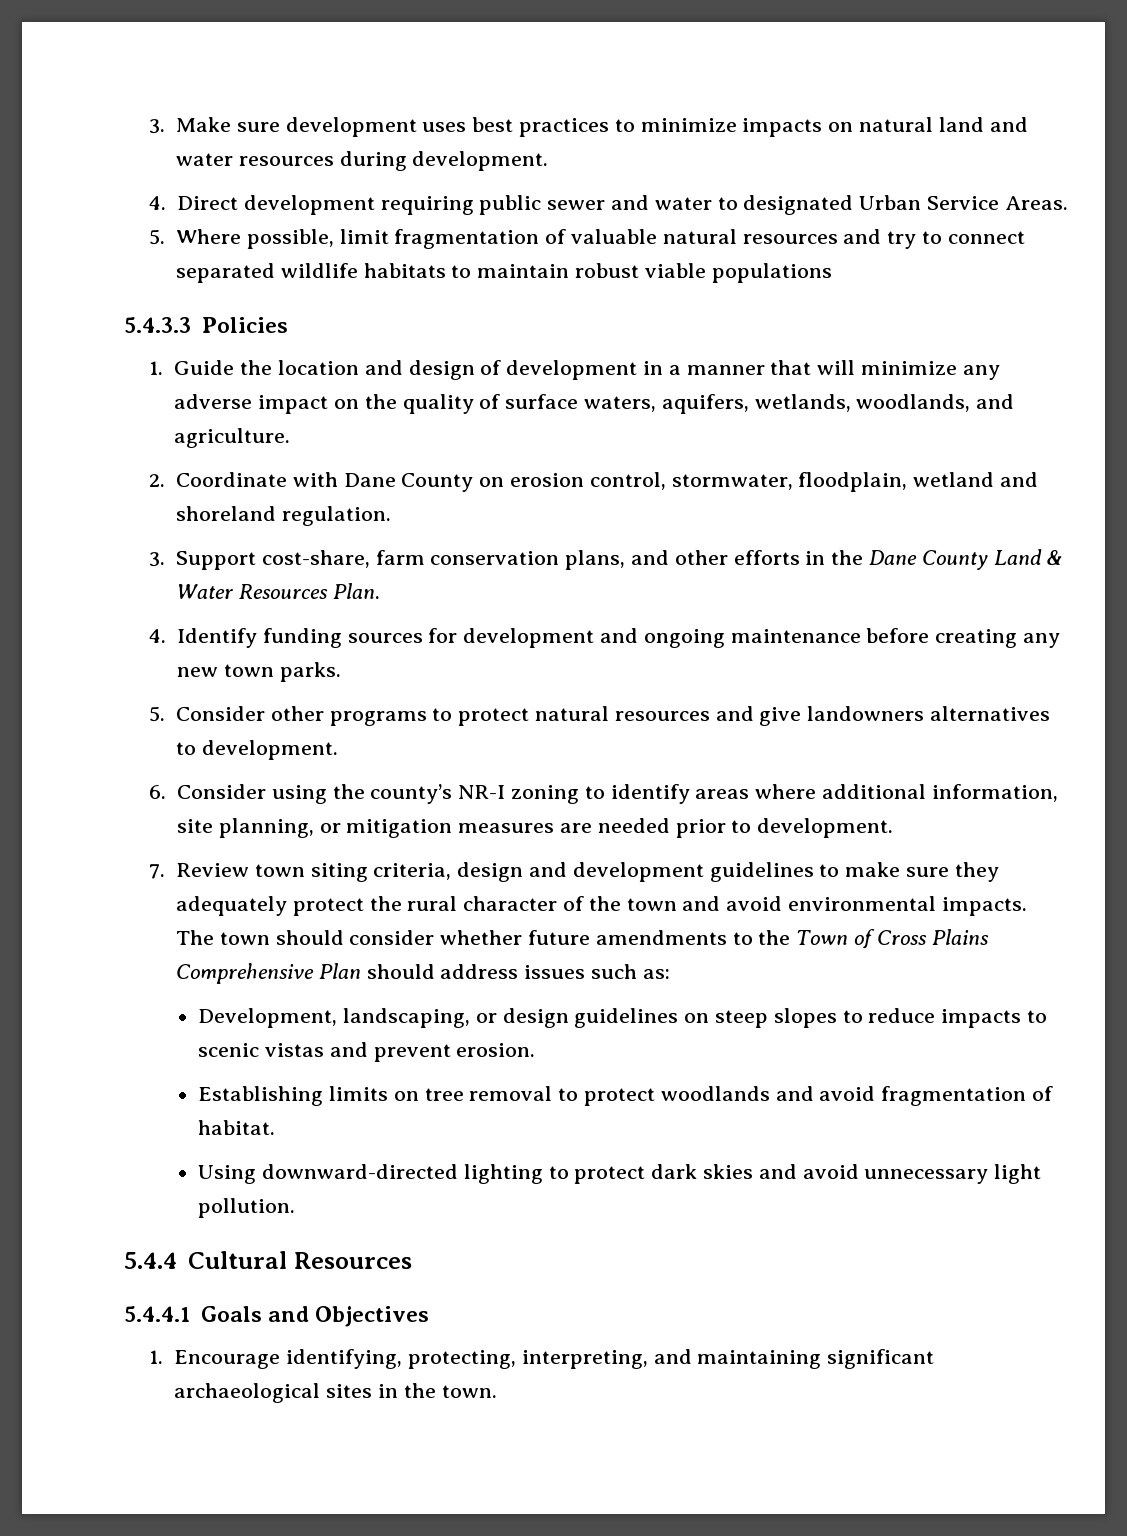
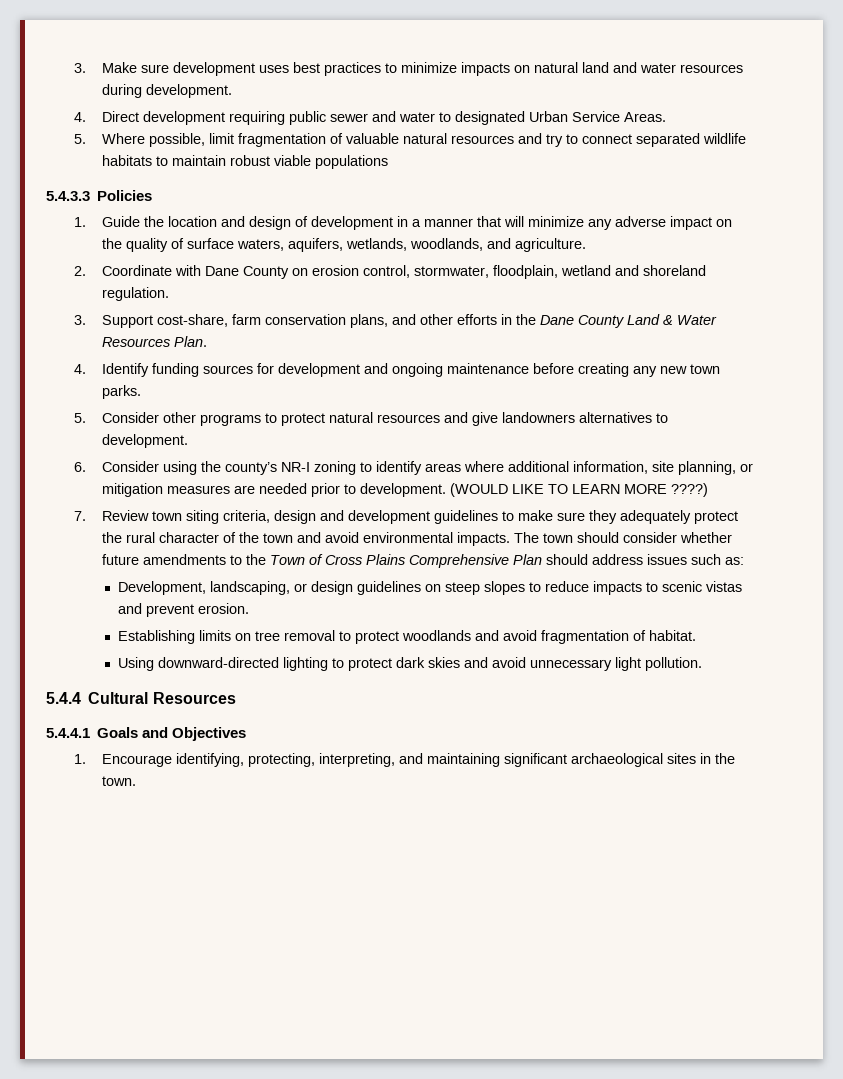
(894, 828) none -> [450,483,709,497] (WOULD LIKE TO LEARN MORE ????)

